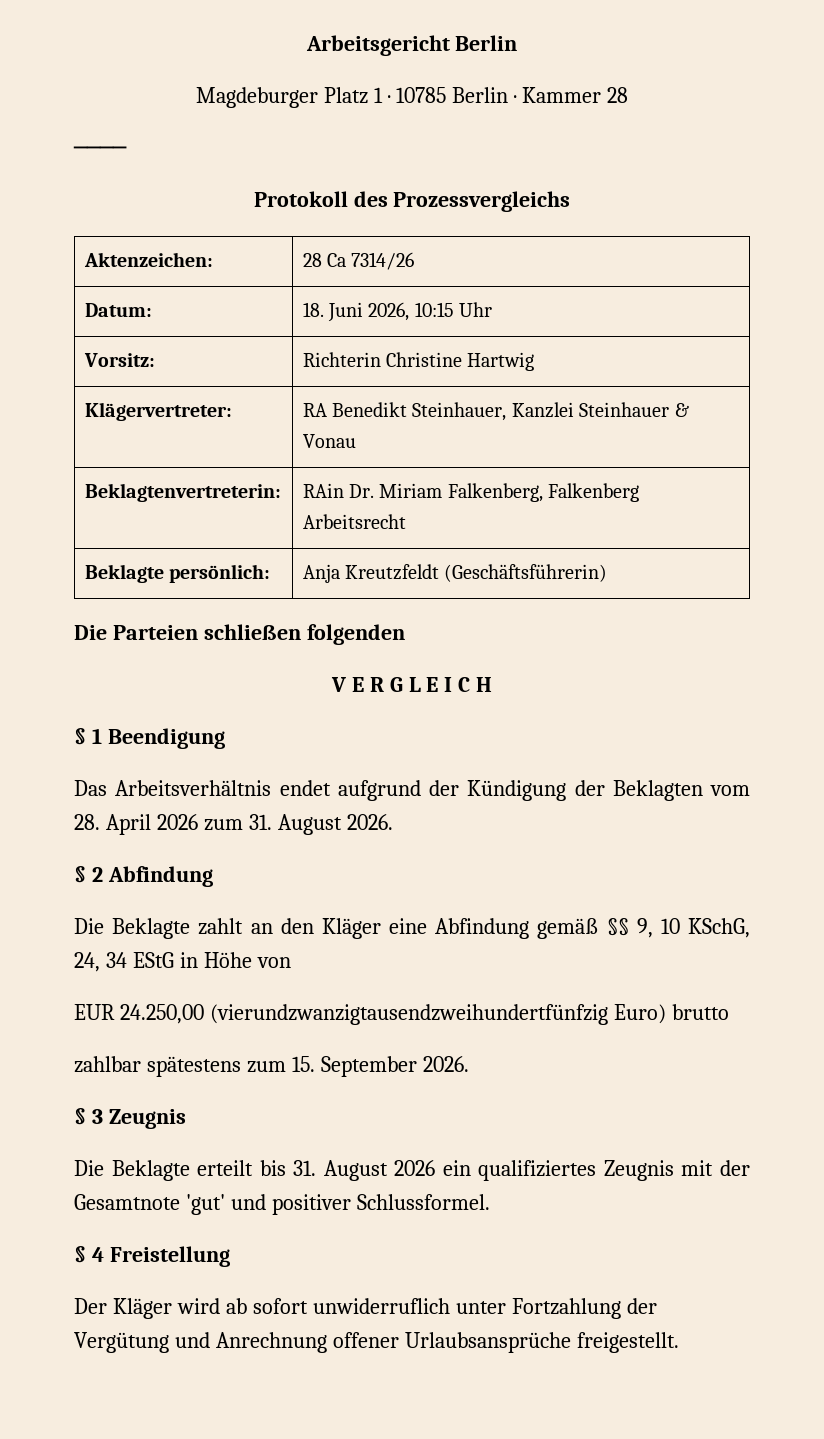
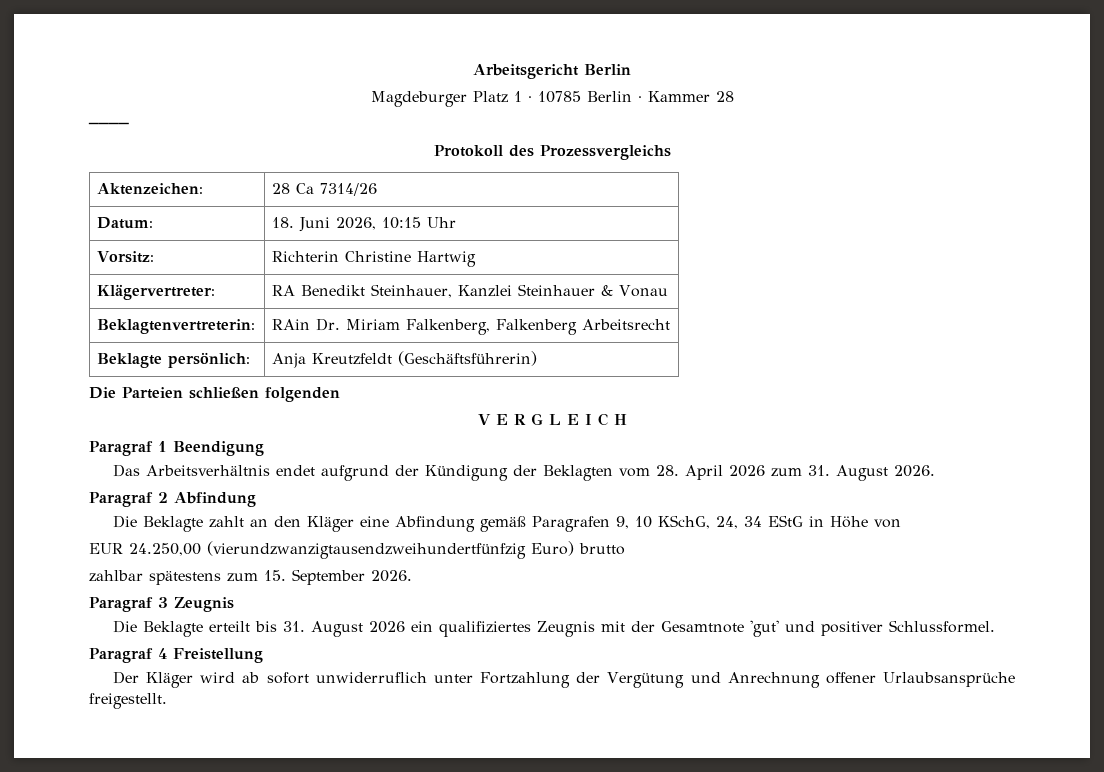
[74,728,86,745] § -> [89,441,153,456] Paragraf
[74,866,86,883] § -> [89,492,153,507] Paragraf
[606,918,629,936] §§ -> [531,516,610,532] Paragrafen
[74,1108,86,1125] § -> [89,597,153,612] Paragraf
[74,1246,86,1263] § -> [89,648,153,663] Paragraf

